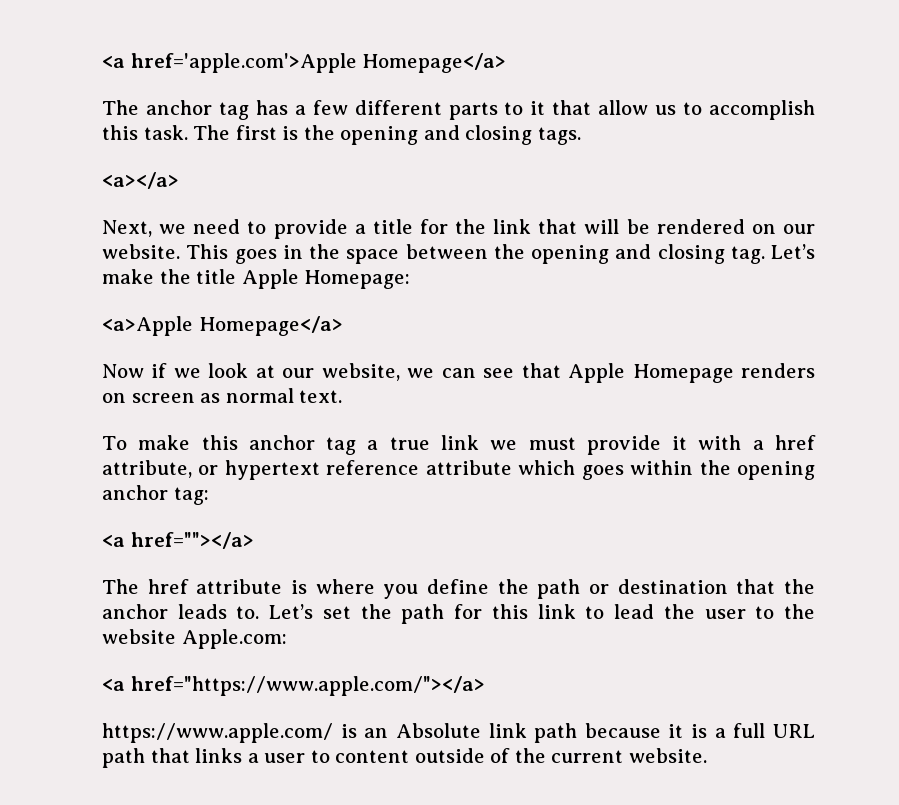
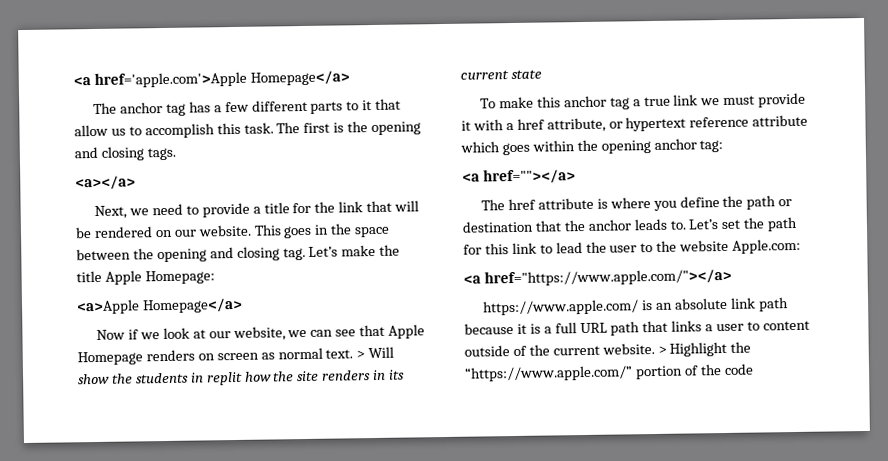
(343, 396) none -> [356,346,395,359] [78,369,406,386] [460,69,542,80] > Will show the students in replit how the site renders in its current state
[395,723,481,738] Absolute -> [673,297,728,310] absolute
(707, 755) none -> [657,341,752,357] [464,363,754,382] > Highlight the “https://www.apple.com/” portion of the code

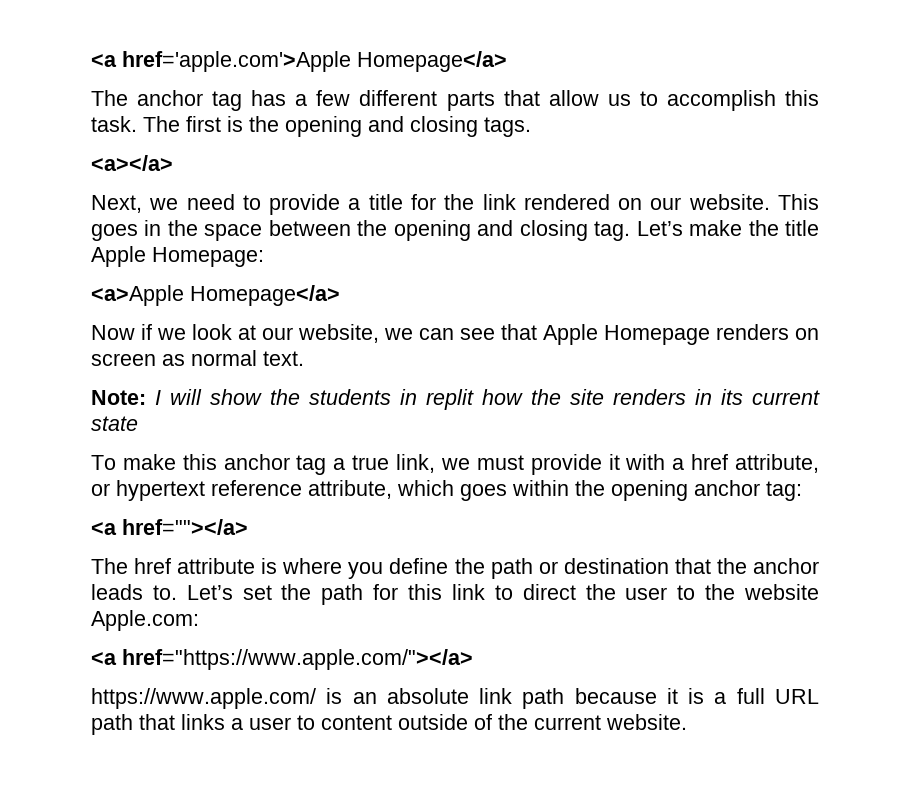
[346,100,373,111] to it -> (495, 101) none
[366,200,420,213] [75,227,92,239] that will be -> (516, 202) none
[356,346,395,359] > Will -> [91,389,202,405] // Note: I will
[673,94,699,106] link -> [396,454,436,473] link,
[752,114,809,127] attribute -> [308,480,392,499] attribute,
[555,242,583,254] lead -> [522,584,576,600] direct
[657,341,752,357] [464,363,754,382] > Highlight the “https://www.apple.com/” portion of the code -> (687, 722) none

